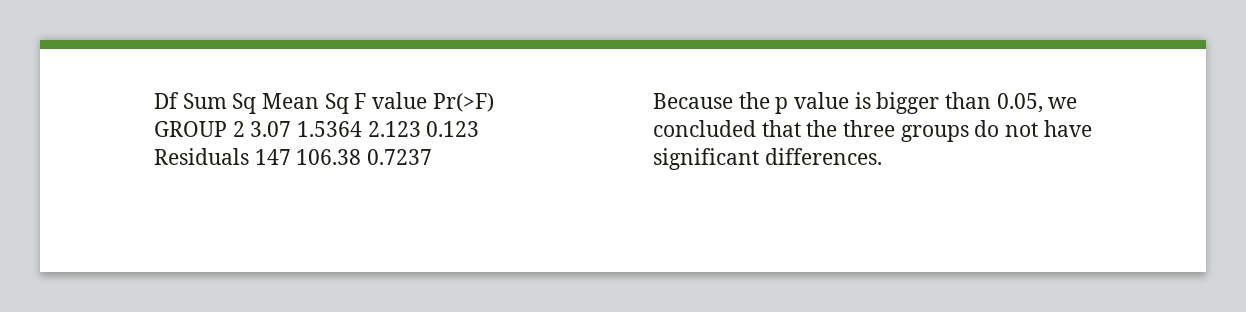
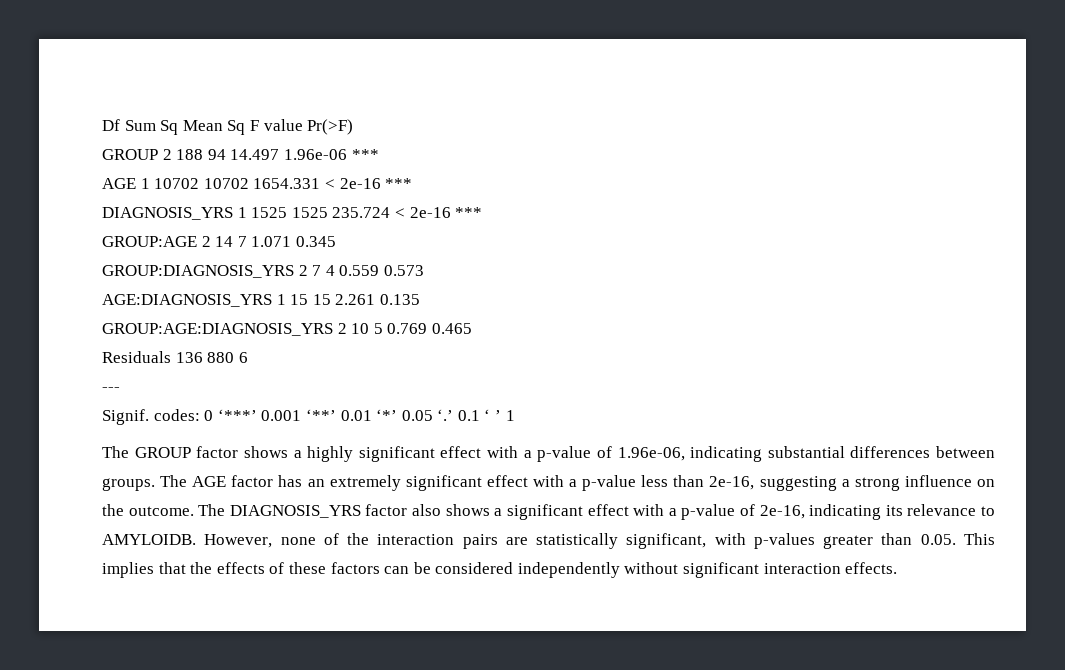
[250,121,480,137] [154,148,433,165] [653,92,1078,114] [653,120,1092,142] [653,148,882,170] 3.07 1.5364 2.123 0.123 // Residuals 147 106.38 0.7237 // Because the p value is bigger than 0.05, we concluded that the three groups do not have significant differences. -> [176,149,379,160] [102,178,413,189] [102,207,483,220] [102,236,336,247] [102,265,424,278] [102,294,420,307] [102,323,472,336] [102,351,248,363] [102,387,120,392] [102,409,515,425] [102,446,995,462] [102,475,995,491] [102,504,995,520] [102,533,995,549] [102,562,898,578] 188 94 14.497 1.96e-06 *** // AGE 1 10702 10702 1654.331 < 2e-16 *** // DIAGNOSIS_YRS 1 1525 1525 235.724 < 2e-16 *** // GROUP:AGE 2 14 7 1.071 0.345 // GROUP:DIAGNOSIS_YRS 2 7 4 0.559 0.573 // AGE:DIAGNOSIS_YRS 1 15 15 2.261 0.135 // GROUP:AGE:DIAGNOSIS_YRS 2 10 5 0.769 0.465 // Residuals 136 880 6 // --- // Signif. codes: 0 ‘***’ 0.001 ‘**’ 0.01 ‘*’ 0.05 ‘.’ 0.1 ‘ ’ 1 // The GROUP factor shows a highly significant effect with a p-value of 1.96e-06, indicating substantial differences between groups. The AGE factor has an extremely significant effect with a p-value less than 2e-16, suggesting a strong influence on the outcome. The DIAGNOSIS_YRS factor also shows a significant effect with a p-value of 2e-16, indicating its relevance to AMYLOIDB. However, none of the interaction pairs are statistically significant, with p-values greater than 0.05. This implies that the effects of these factors can be considered independently without significant interaction effects.

